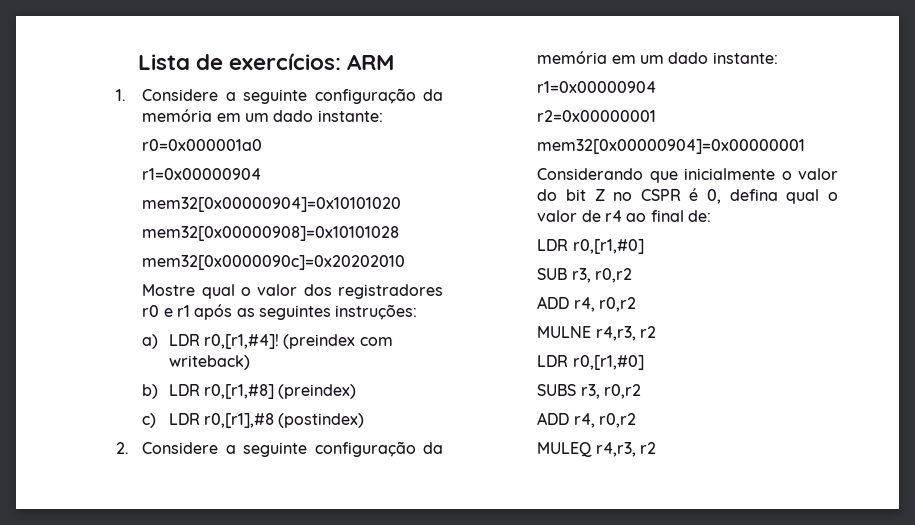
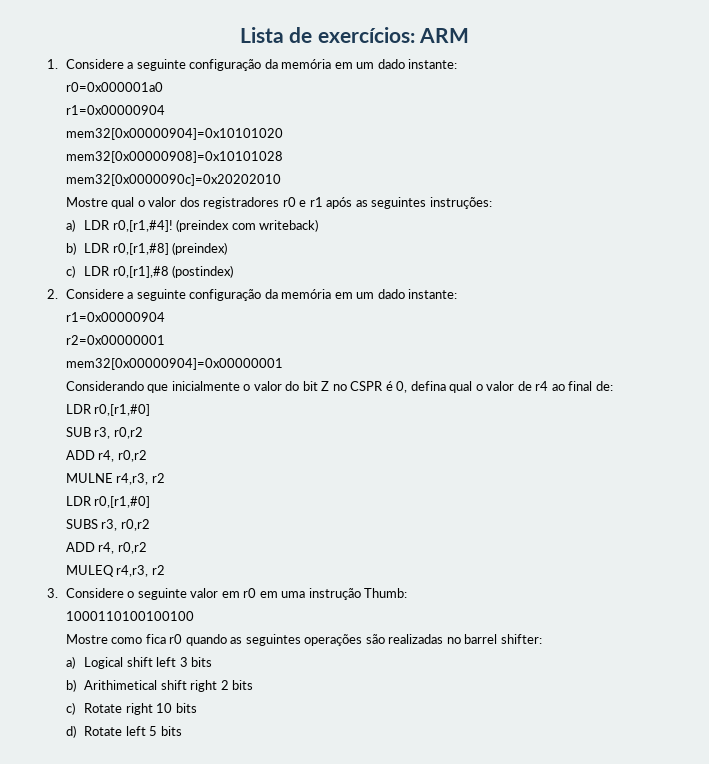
(656, 448) none -> [46,588,408,600] [65,611,194,621] [65,634,542,646] [65,656,213,669] [65,679,254,692] [65,702,197,715] [65,725,182,738] // 3. Considere o seguinte valor em r0 em uma instrução Thumb: // 1000110100100100 // Mostre como fica r0 quando as seguintes operações são realizadas no barrel shifter: // a) Logical shift left 3 bits // b) Arithimetical shift right 2 bits // c) Rotate right 10 bits // d) Rotate left 5 bits

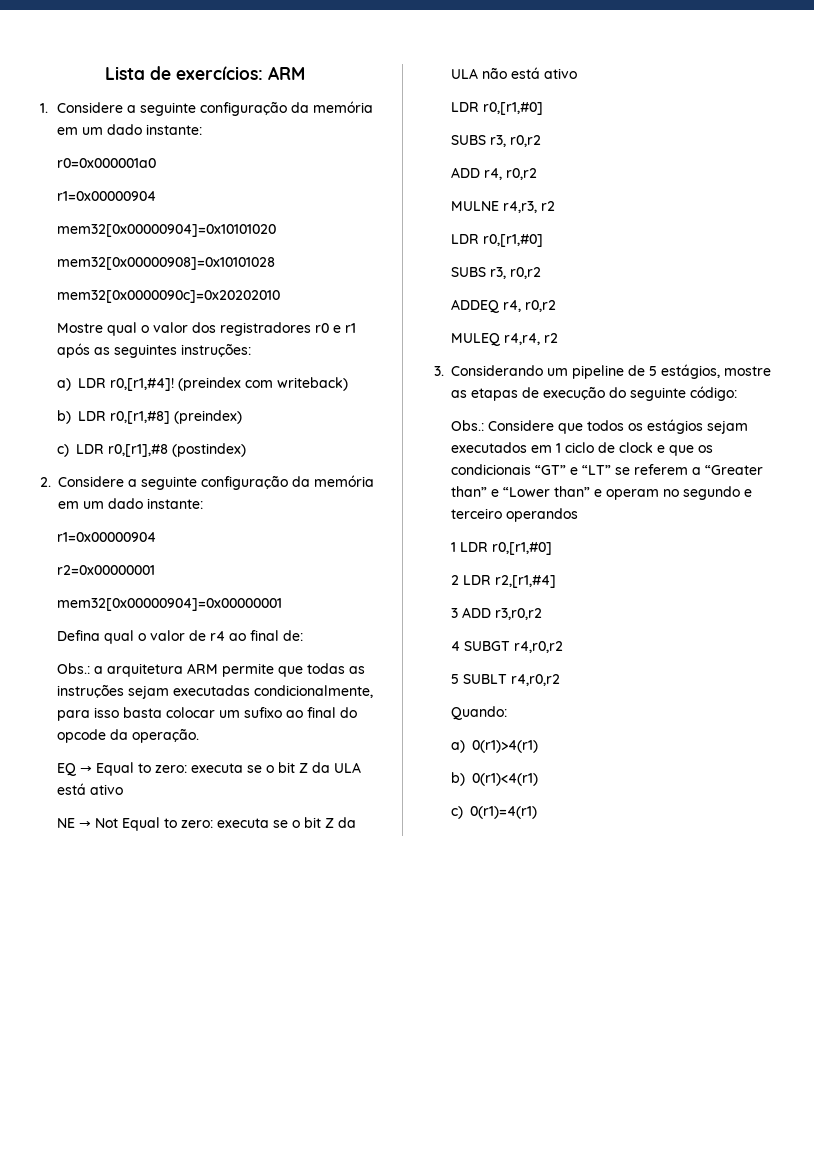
[65,381,446,393] Considerando que inicialmente o valor do bit Z no CSPR é 0, defina -> [56,630,100,641] Defina
[65,404,151,416] [65,427,91,437] // LDR r0,[r1,#0] // SUB -> [56,663,365,677] [56,684,373,699] [56,707,357,721] [56,728,199,743] [56,762,361,776] [56,783,123,795] [56,817,356,831] [450,67,577,79] [450,102,543,115] [450,135,486,145] // Obs.: a arquitetura ARM permite que todas as instruções sejam executadas condicionalmente, para isso basta colocar um sufixo ao final do opcode da operação. // EQ → Equal to zero: executa se o bit Z da ULA está ativo // NE → Not Equal to zero: executa se o bit Z da ULA não está ativo // LDR r0,[r1,#0] // SUBS
[65,542,95,552] ADD -> [450,299,499,313] ADDEQ
[116,565,149,577] r4,r3, -> [503,333,540,345] r4,r4,
[65,588,408,600] [65,611,194,621] [65,634,542,646] [65,656,213,669] [65,679,254,692] [65,702,197,715] [65,725,182,738] Considere o seguinte valor em r0 em uma instrução Thumb: // 1000110100100100 // Mostre como fica r0 quando as seguintes operações são realizadas no barrel shifter: // a) Logical shift left 3 bits // b) Arithimetical shift right 2 bits // c) Rotate right 10 bits // d) Rotate left 5 bits -> [451,364,772,379] [451,386,738,401] [450,419,748,434] [450,442,713,456] [450,464,763,475] [450,486,752,500] [450,508,578,522] [450,542,552,555] [450,575,556,588] [450,607,542,620] [450,641,563,653] [450,674,560,686] [450,706,507,720] [450,740,538,753] [450,772,538,786] [450,806,537,819] Considerando um pipeline de 5 estágios, mostre as etapas de execução do seguinte código: // Obs.: Considere que todos os estágios sejam executados em 1 ciclo de clock e que os condicionais “GT” e “LT” se referem a “Greater than” e “Lower than” e operam no segundo e terceiro operandos // 1 LDR r0,[r1,#0] // 2 LDR r2,[r1,#4] // 3 ADD r3,r0,r2 // 4 SUBGT r4,r0,r2 // 5 SUBLT r4,r0,r2 // Quando: // a) 0(r1)>4(r1) // b) 0(r1)<4(r1) // c) 0(r1)=4(r1)

